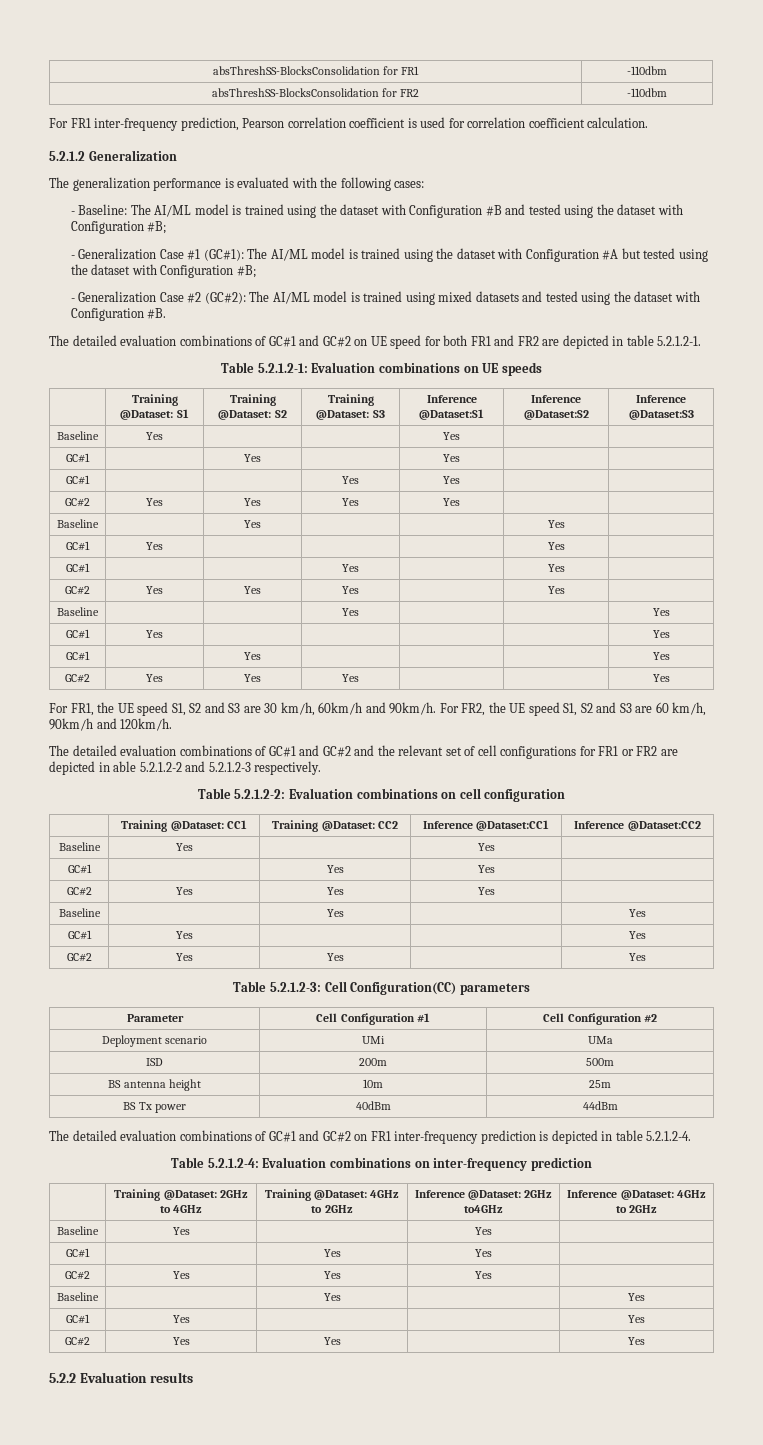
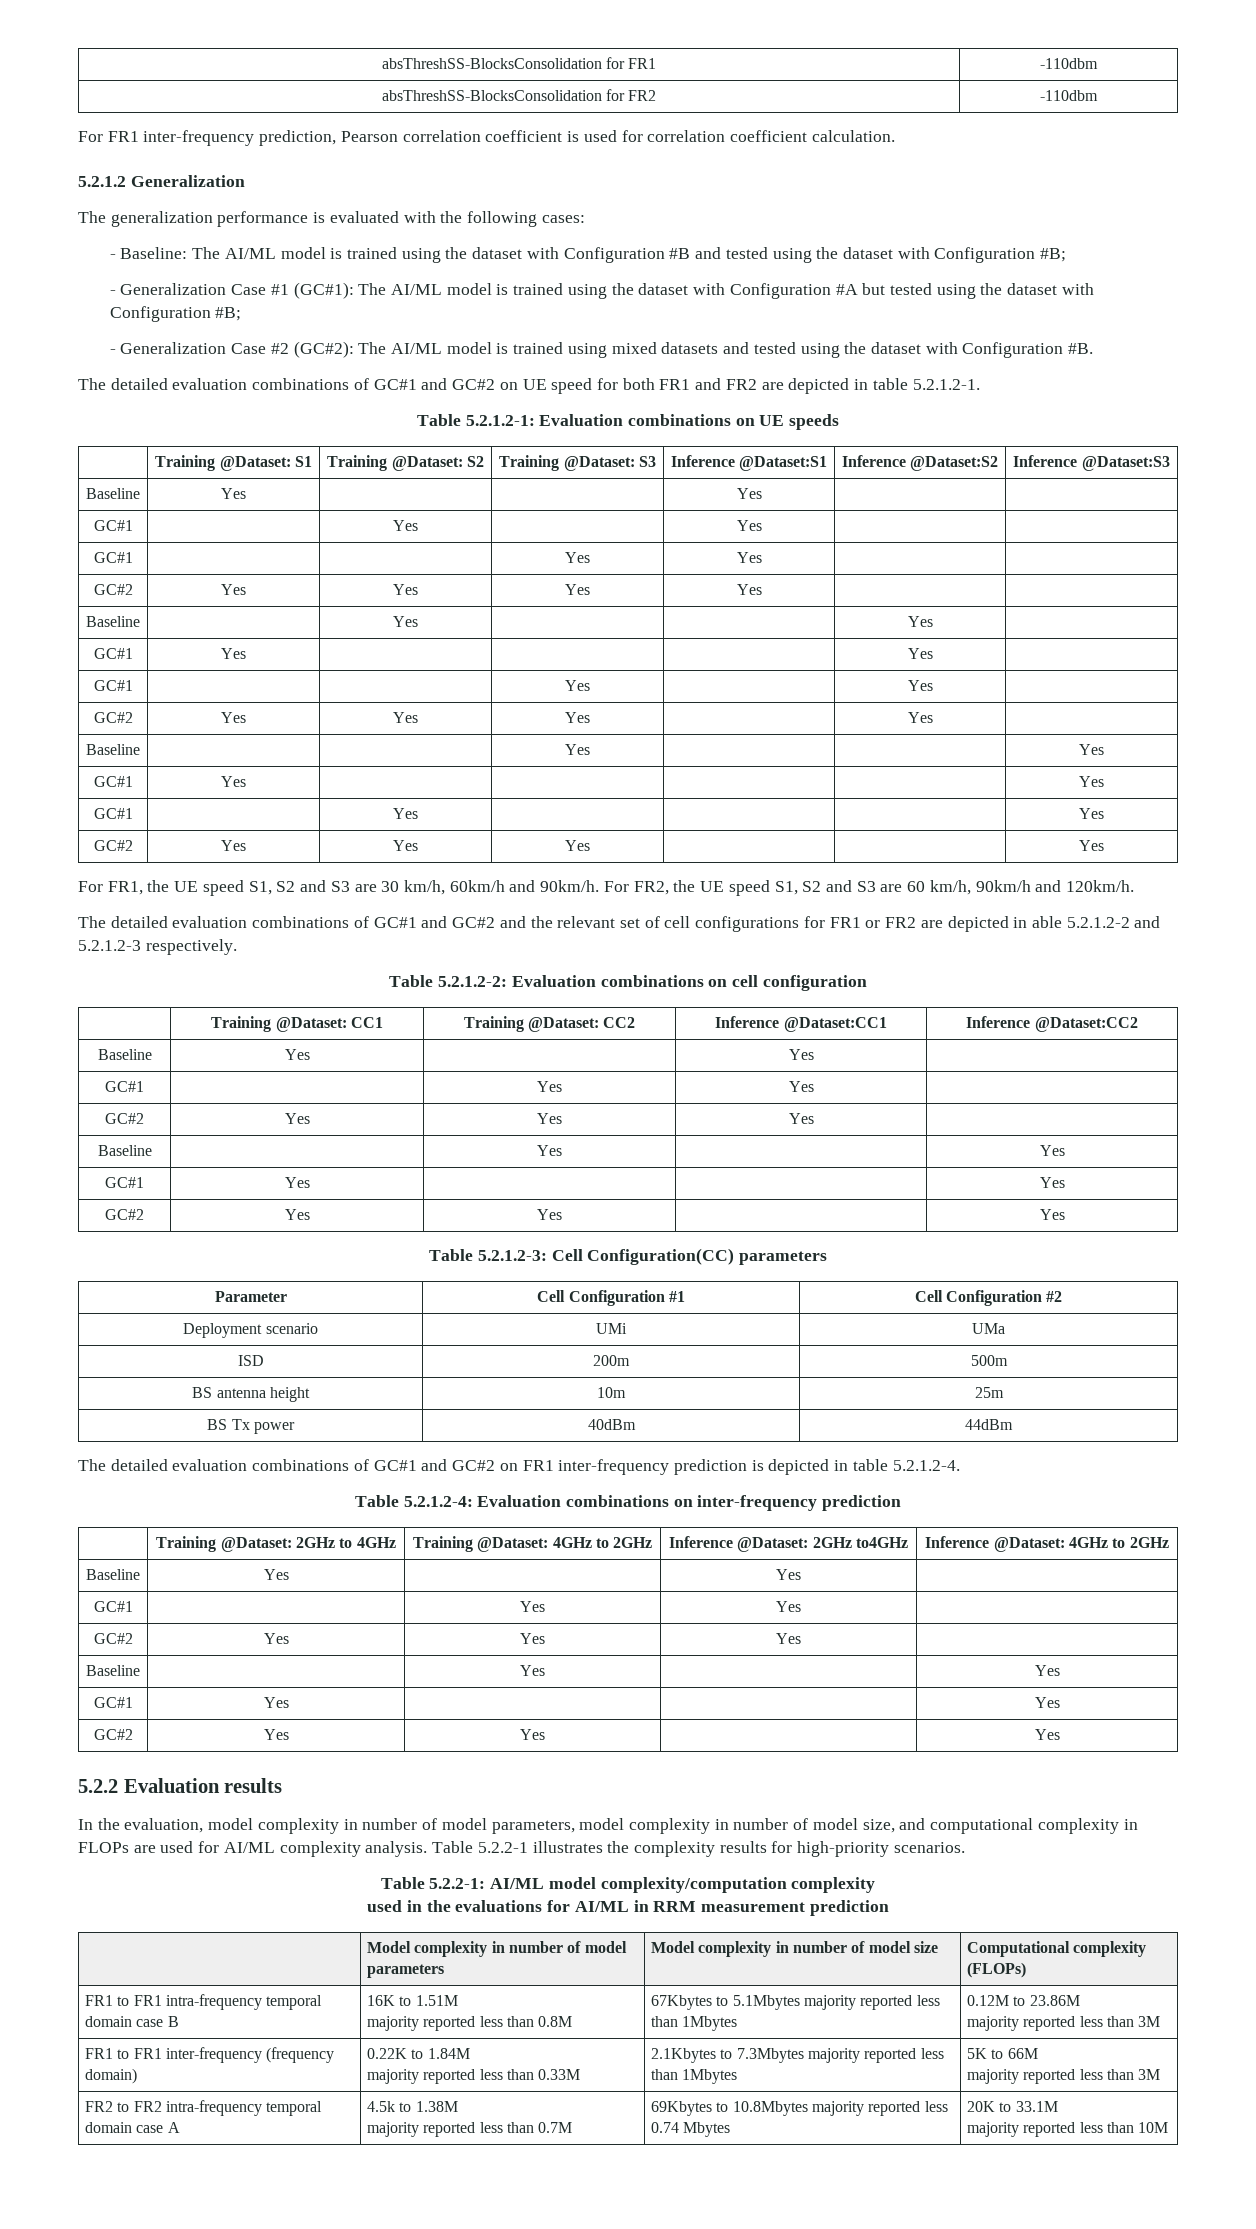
(193, 1377) none -> [78,1818,1138,1834] [78,1841,965,1857] [380,1877,876,1893] [367,1900,889,1916] [367,1941,627,1957] [367,1964,445,1978] [651,1941,939,1957] [967,1941,1147,1957] [967,1962,1027,1978] [85,1994,323,2010] [85,2016,179,2027] [367,1995,458,2006] [367,2016,573,2031] [651,1995,940,2010] [651,2016,738,2031] [967,1995,1080,2006] [967,2016,1161,2031] [85,2047,335,2063] [85,2068,138,2084] [367,2048,470,2059] [367,2069,581,2084] [651,2048,944,2063] [651,2069,738,2084] [967,2048,1038,2059] [967,2069,1161,2084] [85,2100,323,2116] [85,2122,180,2133] [367,2101,458,2112] [367,2122,573,2137] [651,2101,948,2116] [651,2122,731,2137] [967,2101,1058,2112] [967,2122,1169,2137] // In the evaluation, model complexity in number of model parameters, model complexity in number of model size, and computational complexity in FLOPs are used for AI/ML complexity analysis. Table 5.2.2-1 illustrates the complexity results for high-priority scenarios. // Table 5.2.2-1: AI/ML model complexity/computation complexity // used in the evaluations for AI/ML in RRM measurement prediction // | Model complexity in number of model parameters | Model complexity in number of model size | Computational complexity (FLOPs) // FR1 to FR1 intra-frequency temporal domain case B | 16K to 1.51M // majority reported less than 0.8M | 67Kbytes to 5.1Mbytes majority reported less than 1Mbytes | 0.12M to 23.86M // majority reported less than 3M // FR1 to FR1 inter-frequency (frequency domain) | 0.22K to 1.84M // majority reported less than 0.33M | 2.1Kbytes to 7.3Mbytes majority reported less than 1Mbytes | 5K to 66M // majority reported less than 3M // FR2 to FR2 intra-frequency temporal domain case A | 4.5k to 1.38M // majority reported less than 0.7M | 69Kbytes to 10.8Mbytes majority reported less 0.74 Mbytes | 20K to 33.1M // majority reported less than 10M

